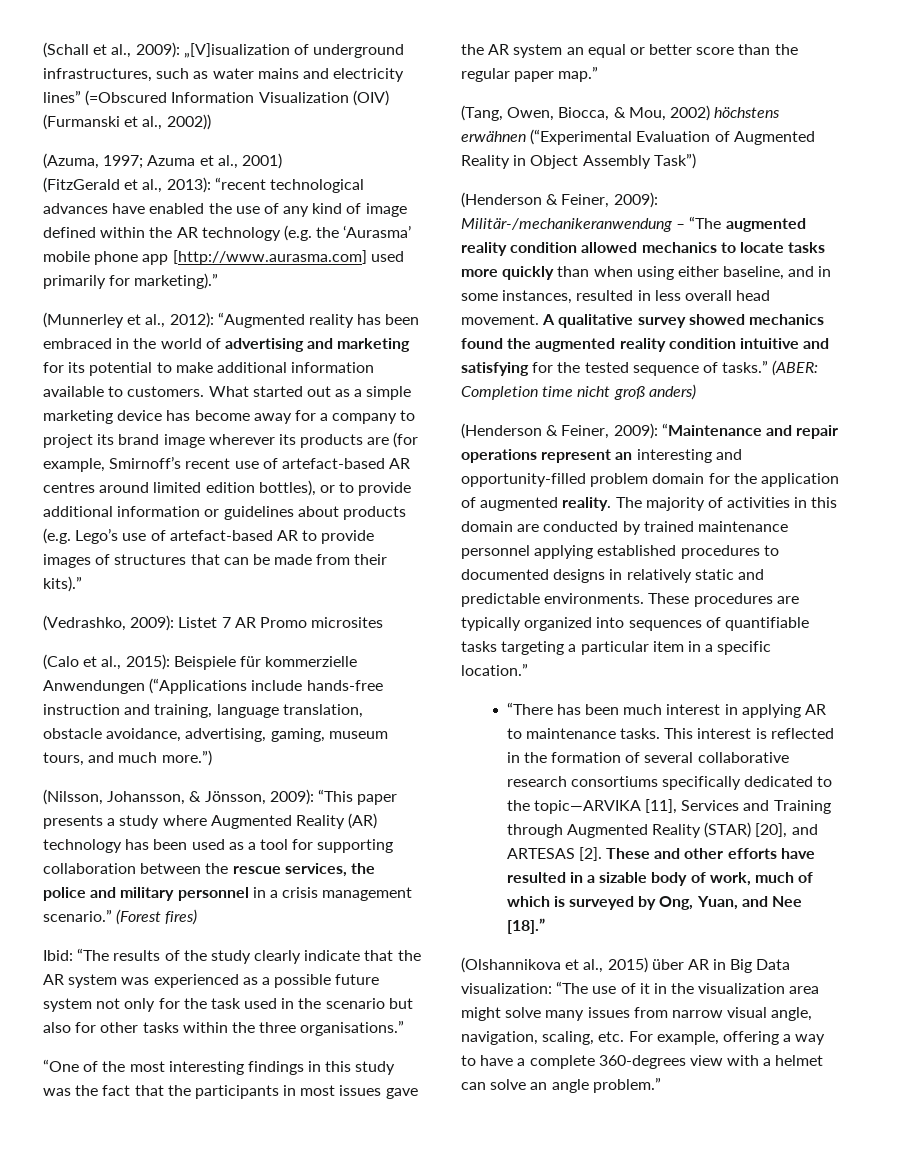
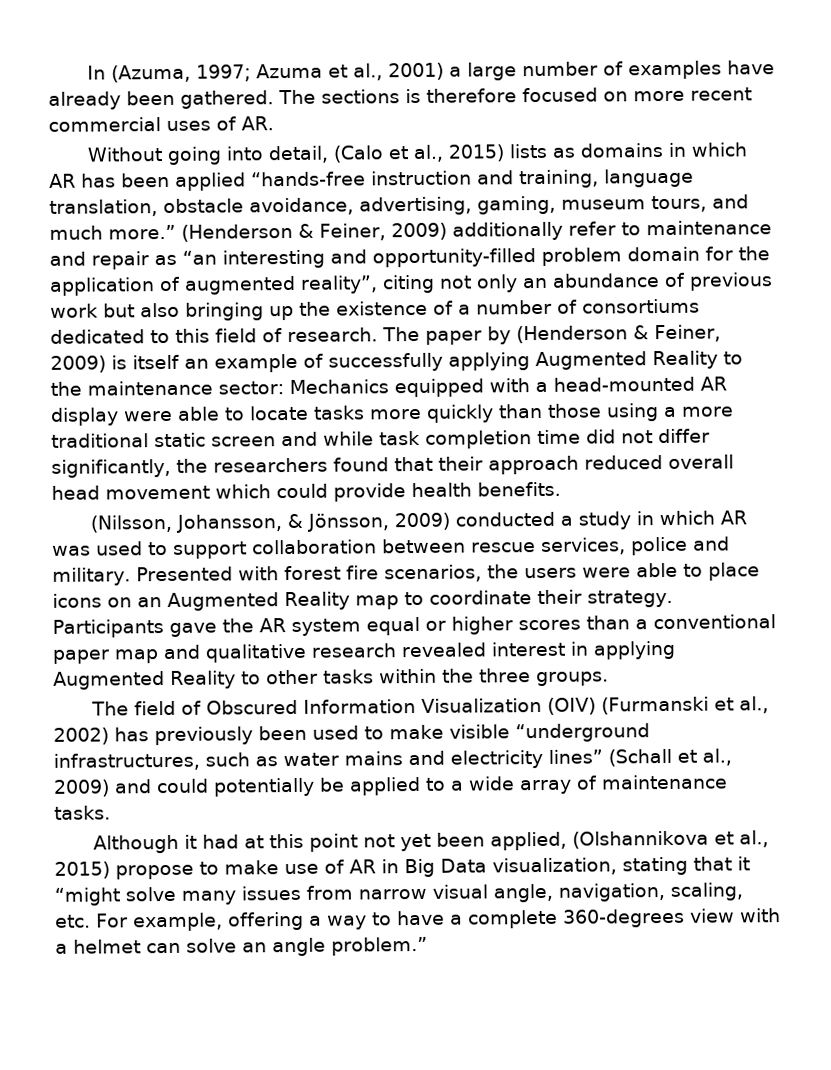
[43,42,405,58] [43,68,405,82] [43,90,389,106] [43,114,211,130] (Schall et al., 2009): „[V]isualization of underground infrastructures, such as water mains and electricity lines” (=Obscured Information Visualization (OIV) (Furmanski et al., 2002)) // -> [86,65,106,80] In
[43,177,364,193] [43,203,407,217] [43,225,412,241] [43,250,404,265] [43,273,219,289] [43,312,420,328] [43,338,411,352] [43,362,375,376] [43,386,412,400] [43,410,416,424] [43,432,419,448] [43,456,411,472] [43,480,412,496] [43,506,406,520] [43,528,375,544] [43,554,388,568] [43,576,82,592] [43,615,384,631] [43,654,358,670] [43,678,383,694] // (FitzGerald et al., 2013): “recent technological advances have enabled the use of any kind of image defined within the AR technology (e.g. the ‘Aurasma’ mobile phone app [http://www.aurasma.com] used primarily for marketing).” // (Munnerley et al., 2012): “Augmented reality has been embraced in the world of advertising and marketing for its potential to make additional information available to customers. What started out as a simple marketing device has become away for a company to project its brand image wherever its products are (for example, Smirnoff’s recent use of artefact-based AR centres around limited edition bottles), or to provide additional information or guidelines about products (e.g. Lego’s use of artefact-based AR to provide images of structures that can be made from their kits).” // (Vedrashko, 2009): Listet 7 AR Promo microsites // (Calo et al., 2015): Beispiele für kommerzielle Anwendungen (“Applications include hands-free -> [448,60,775,81] [48,87,752,110] [48,116,274,132] [86,142,747,165] [49,171,366,191] a large number of examples have already been gathered. The sections is therefore focused on more recent commercial uses of AR. // Without going into detail, (Calo et al., 2015) lists as domains in which AR has been applied “hands-free
[161,750,212,766] [43,789,398,805] [43,813,378,829] [43,839,394,853] [43,863,375,877] [43,887,413,901] [43,909,198,925] [43,948,421,964] [43,974,380,988] [43,998,413,1012] [43,1020,405,1036] [43,1059,396,1075] [43,1085,418,1099] [461,44,798,58] [461,66,599,82] [461,105,781,121] [461,129,815,145] [461,153,696,169] [461,192,658,208] [461,216,806,232] [461,242,826,256] [461,266,832,280] [461,290,771,304] [461,314,824,328] [461,338,830,352] [461,360,819,376] [461,384,696,400] [461,423,839,439] [461,449,633,463] more.”) // (Nilsson, Johansson, & Jönsson, 2009): “This paper presents a study where Augmented Reality (AR) technology has been used as a tool for supporting collaboration between the rescue services, the police and military personnel in a crisis management scenario.” (Forest fires) // Ibid: “The results of the study clearly indicate that the AR system was experienced as a possible future system not only for the task used in the scenario but also for other tasks within the three organisations.” // “One of the most interesting findings in this study was the fact that the participants in most issues gave the AR system an equal or better score than the regular paper map.” // (Tang, Owen, Biocca, & Mou, 2002) höchstens erwähnen (“Experimental Evaluation of Augmented Reality in Object Assembly Task”) // (Henderson & Feiner, 2009): Militär-/mechanikeranwendung – “The augmented reality condition allowed mechanics to locate tasks more quickly than when using either baseline, and in some instances, resulted in less overall head movement. A qualitative survey showed mechanics found the augmented reality condition intuitive and satisfying for the tested sequence of tasks.” (ABER: Completion time nicht groß anders) // (Henderson & Feiner, 2009): “Maintenance and repair operations represent an -> [108,220,772,242] [49,250,217,270] more.” (Henderson & Feiner, 2009) additionally refer to maintenance and repair as “an
[562,497,838,511] [461,521,788,535] [461,545,779,559] [461,569,764,583] [461,593,799,607] [461,617,809,631] [461,641,772,655] [461,663,528,676] [506,702,826,718] [506,728,834,739] [506,752,789,763] [506,776,833,790] [506,799,831,814] [506,822,818,838] [506,847,815,861] [506,872,814,886] [506,896,802,910] [506,918,545,934] [461,957,791,973] [461,981,820,994] [461,1007,501,1021] reality. The majority of activities in this domain are conducted by trained maintenance personnel applying established procedures to documented designs in relatively static and predictable environments. These procedures are typically organized into sequences of quantifiable tasks targeting a particular item in a specific location.” // “There has been much interest in applying AR to maintenance tasks. This interest is reflected in the formation of several collaborative research consortiums specifically dedicated to the topic—ARVIKA [11], Services and Training through Augmented Reality (STAR) [20], and ARTESAS [2]. These and other efforts have resulted in a sizable body of work, much of which is surveyed by Ong, Yuan, and Nee [18].” // (Olshannikova et al., 2015) über AR in Big Data visualization: “The use of it in the visualization area might -> [300,272,773,294] [50,298,700,321] [50,324,721,345] [50,350,743,373] [50,376,727,398] [50,403,734,426] [51,428,710,449] [51,454,734,478] [51,481,561,502] [89,510,747,533] [52,536,730,559] [52,562,760,586] [52,589,673,611] [52,614,776,638] [52,640,676,664] [53,668,609,690] [90,696,769,716] [53,723,650,746] [53,748,732,771] [53,774,728,797] [54,805,111,820] [92,830,769,854] [54,856,750,880] [54,887,120,906] reality”, citing not only an abundance of previous work but also bringing up the existence of a number of consortiums dedicated to this field of research. The paper by (Henderson & Feiner, 2009) is itself an example of successfully applying Augmented Reality to the maintenance sector: Mechanics equipped with a head-mounted AR display were able to locate tasks more quickly than those using a more traditional static screen and while task completion time did not differ significantly, the researchers found that their approach reduced overall head movement which could provide health benefits. // (Nilsson, Johansson, & Jönsson, 2009) conducted a study in which AR was used to support collaboration between rescue services, police and military. Presented with forest fire scenarios, the users were able to place icons on an Augmented Reality map to coordinate their strategy. Participants gave the AR system equal or higher scores than a conventional paper map and qualitative research revealed interest in applying Augmented Reality to other tasks within the three groups. // The field of Obscured Information Visualization (OIV) (Furmanski et al., 2002) has previously been used to make visible “underground infrastructures, such as water mains and electricity lines” (Schall et al., 2009) and could potentially be applied to a wide array of maintenance tasks. // Although it had at this point not yet been applied, (Olshannikova et al., 2015) propose to make use of AR in Big Data visualization, stating that it “might

